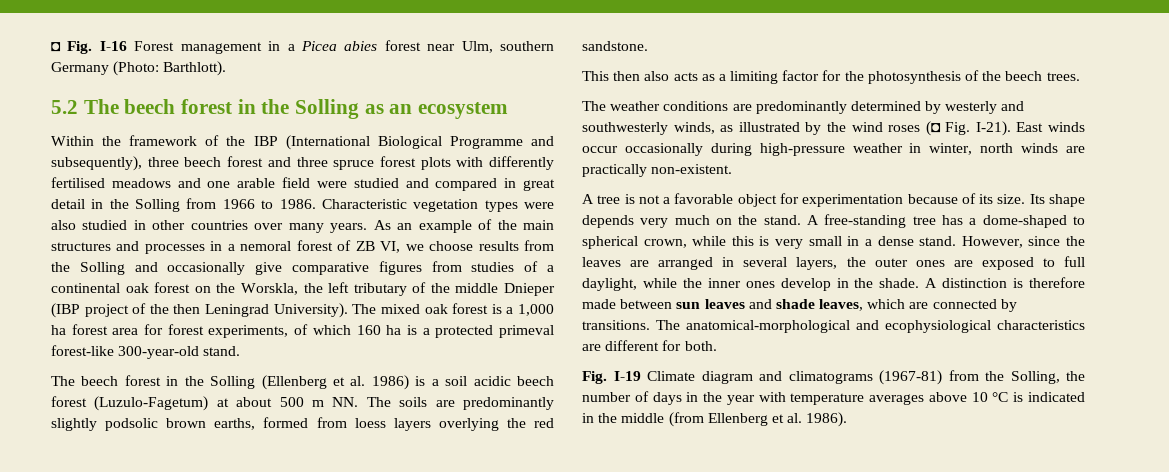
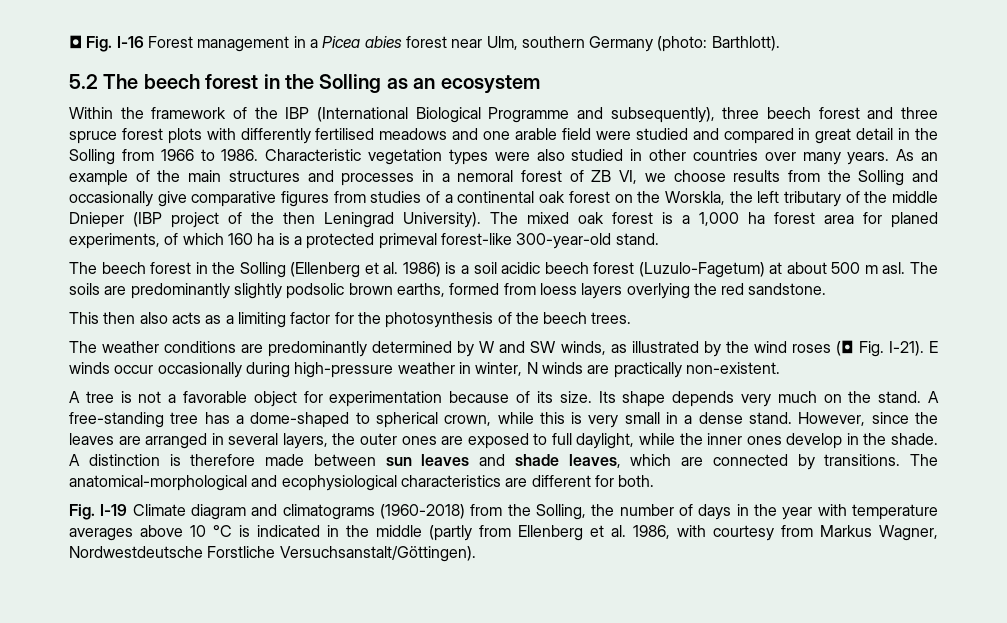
[113,61,160,76] (Photo: -> [657,36,708,52] (photo:
[167,324,204,335] forest -> [891,212,938,228] planed
[332,397,359,407] NN. -> [882,262,906,274] asl.
[945,101,1025,114] [582,122,668,135] westerly and southwesterly -> [479,341,557,353] W and SW
[1016,122,1044,132] East -> [928,341,938,353] E
[980,143,1014,153] north -> [526,362,538,374] N
[879,370,942,385] (1967-81) -> [380,504,465,519] (1960-2018)
[668,412,704,427] (from -> [429,525,511,541] (partly from
[806,412,848,427] 1986). -> [633,525,938,541] [69,546,476,562] 1986, with courtesy from Markus Wagner, Nordwestdeutsche Forstliche Versuchsanstalt/Göttingen).

